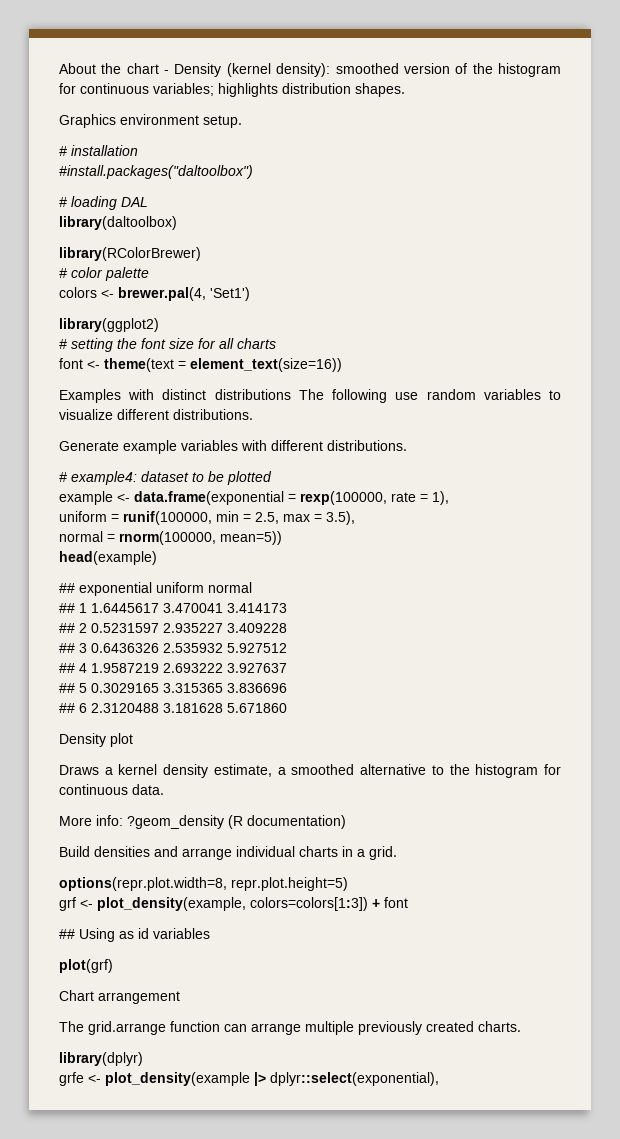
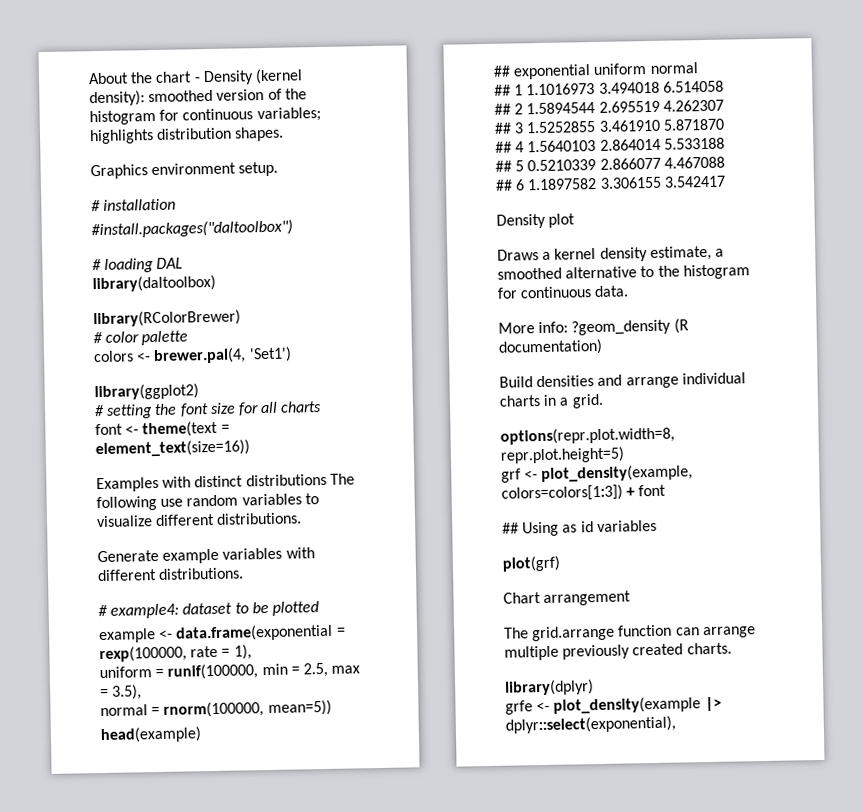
[91,603,287,613] 1.6445617 3.470041 3.414173 -> [526,80,724,96] 1.1016973 3.494018 6.514058
[91,623,287,633] 0.5231597 2.935227 3.409228 -> [526,99,724,115] 1.5894544 2.695519 4.262307
[91,643,287,653] 0.6436326 2.535932 5.927512 -> [526,118,725,134] 1.5252855 3.461910 5.871870
[91,663,287,673] 1.9587219 2.693222 3.927637 -> [527,137,725,153] 1.5640103 2.864014 5.533188
[91,683,287,693] 0.3029165 3.315365 3.836696 -> [527,156,725,172] 0.5210339 2.866077 4.467088
[91,703,287,713] 2.3120488 3.181628 5.671860 -> [527,175,726,191] 1.1897582 3.306155 3.542417

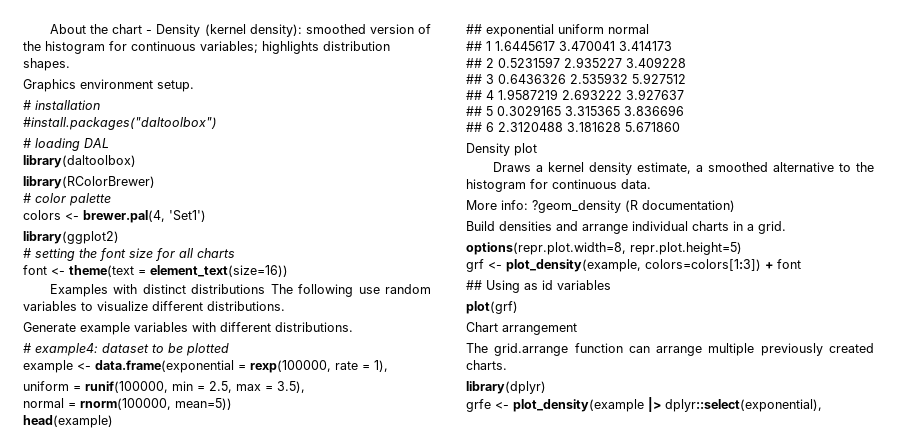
[526,80,724,96] 1.1016973 3.494018 6.514058 -> [495,41,672,51] 1.6445617 3.470041 3.414173
[526,99,724,115] 1.5894544 2.695519 4.262307 -> [498,57,686,68] 0.5231597 2.935227 3.409228
[526,118,725,134] 1.5252855 3.461910 5.871870 -> [498,73,686,84] 0.6436326 2.535932 5.927512
[527,137,725,153] 1.5640103 2.864014 5.533188 -> [498,89,684,100] 1.9587219 2.693222 3.927637
[527,156,725,172] 0.5210339 2.866077 4.467088 -> [497,105,684,116] 0.3029165 3.315365 3.836696
[527,175,726,191] 1.1897582 3.306155 3.542417 -> [498,122,680,132] 2.3120488 3.181628 5.671860

